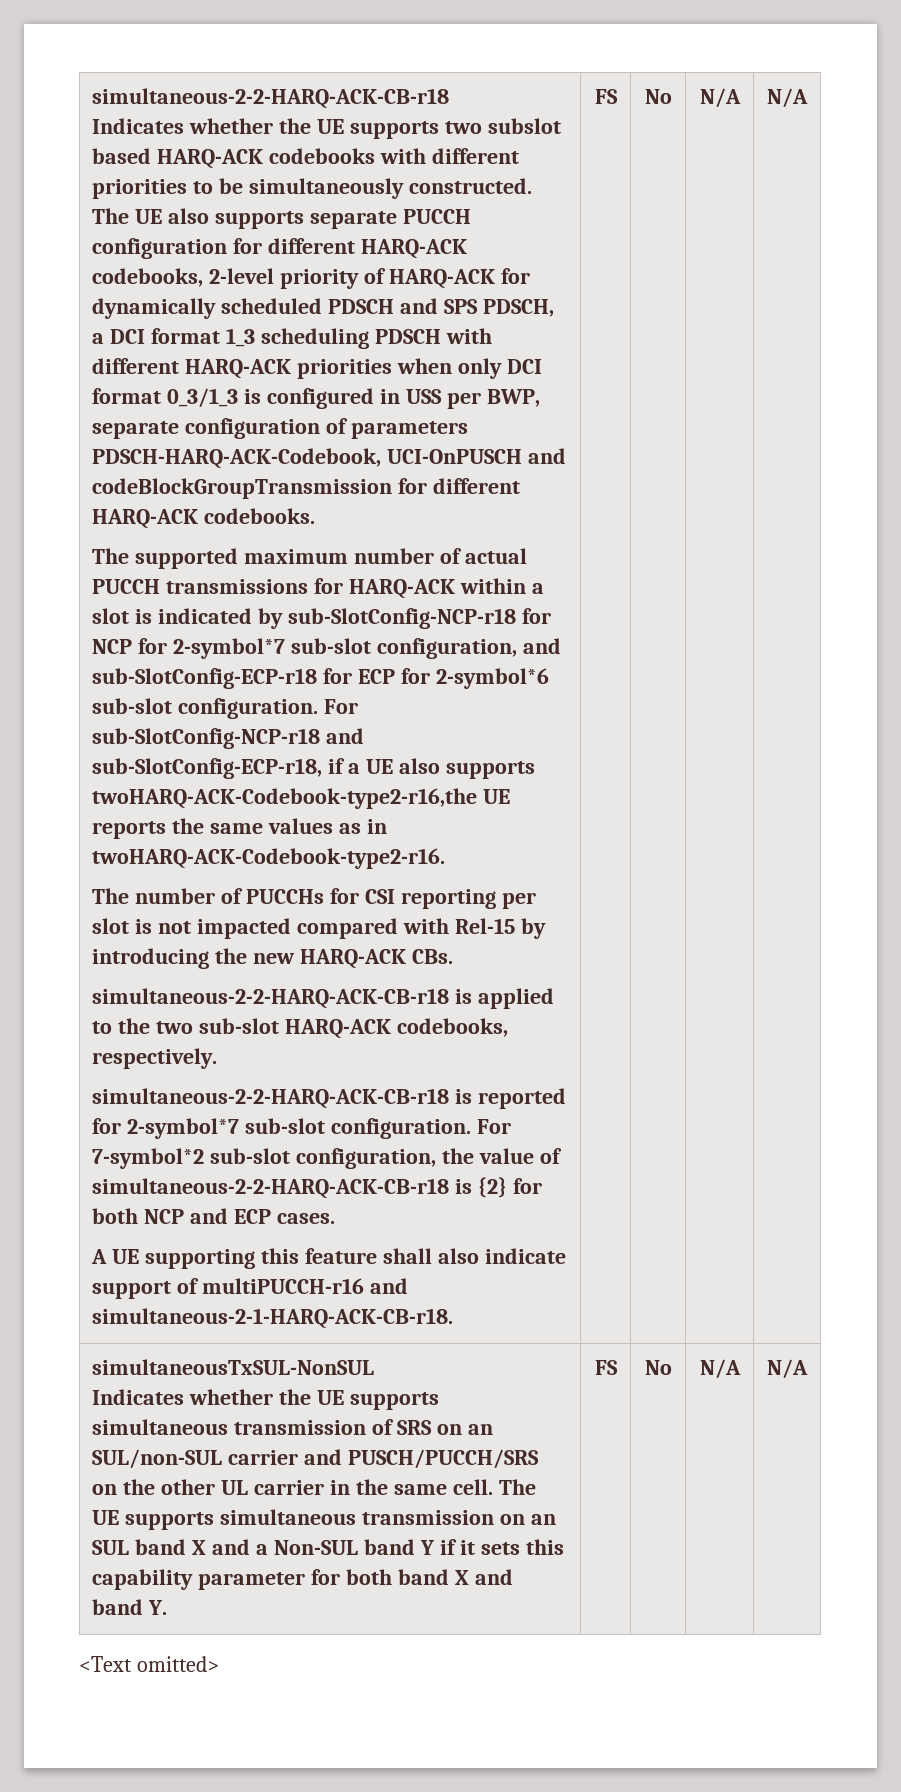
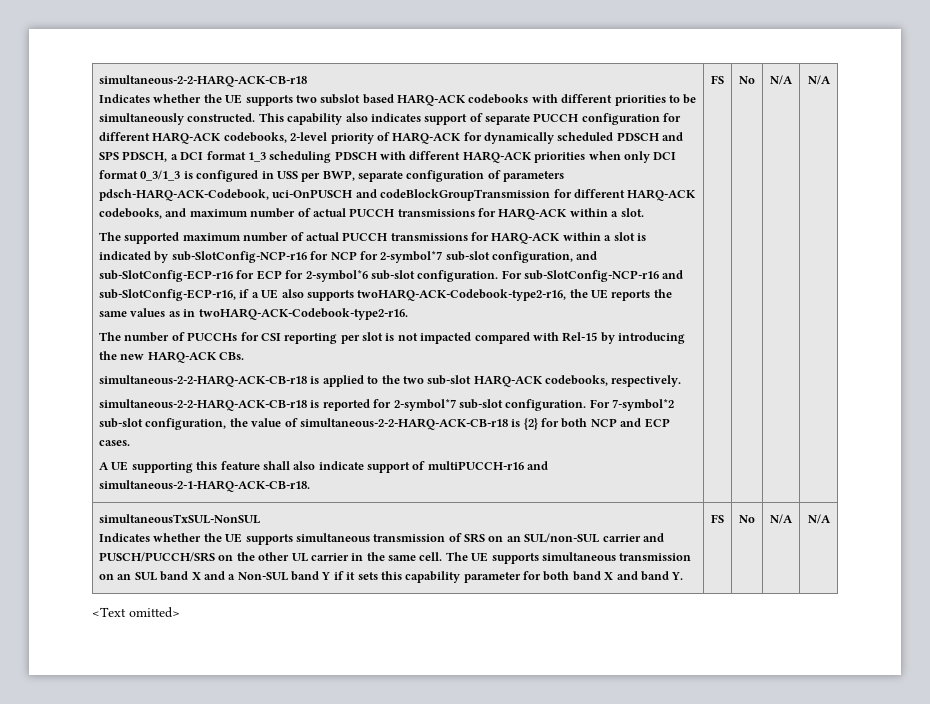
[92,208,305,229] The UE also supports -> [258,113,483,125] This capability also indicates support of
[92,448,523,469] PDSCH-HARQ-ACK-Codebook, UCI-OnPUSCH -> [99,189,353,201] pdsch-HARQ-ACK-Codebook, uci-OnPUSCH
[204,508,316,524] codebooks. -> [99,208,644,220] codebooks, and maximum number of actual PUCCH transmissions for HARQ-ACK within a slot.
[288,608,517,629] sub-SlotConfig-NCP-r18 -> [171,251,307,263] sub-SlotConfig-NCP-r16
[92,668,318,689] sub-SlotConfig-ECP-r18 -> [99,270,234,282] sub-SlotConfig-ECP-r16
[92,728,365,749] [92,758,323,779] sub-SlotConfig-NCP-r18 and sub-SlotConfig-ECP-r18, -> [524,270,684,282] [99,289,237,301] sub-SlotConfig-NCP-r16 and sub-SlotConfig-ECP-r16,
[92,788,478,809] twoHARQ-ACK-Codebook-type2-r16,the -> [357,289,588,301] twoHARQ-ACK-Codebook-type2-r16, the

